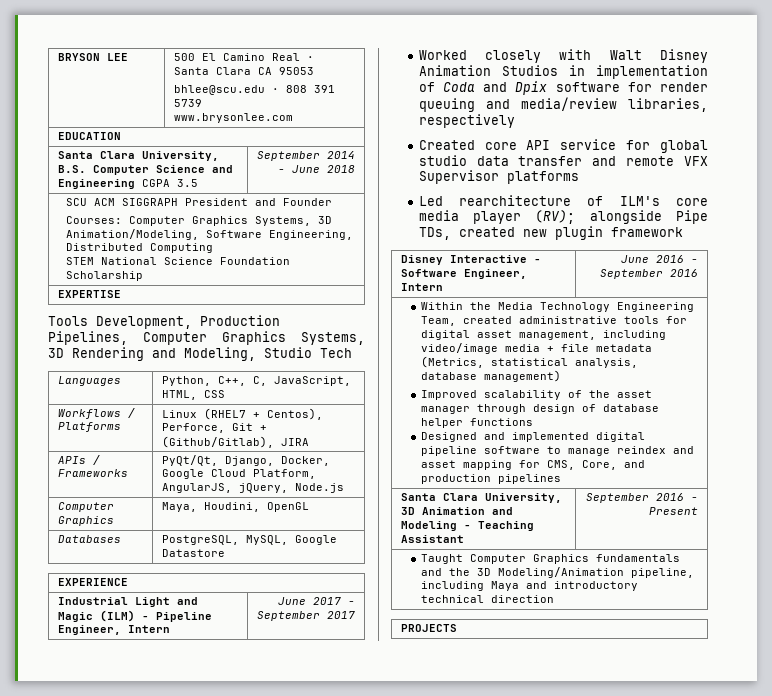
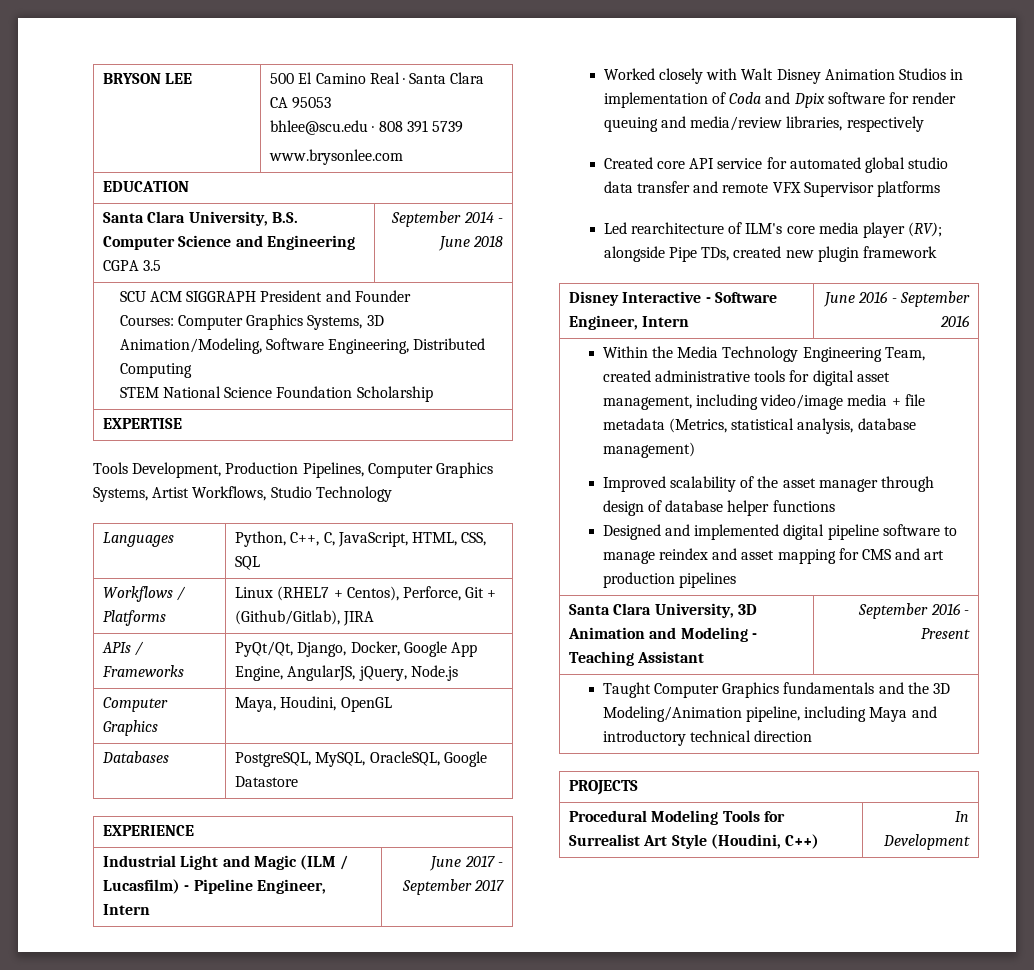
[48,347,352,361] 3D Rendering and Modeling, Studio Tech -> [152,486,392,502] Artist Workflows, Studio Technology
[203,390,225,398] CSS -> [461,532,487,546] [235,556,261,570] CSS, SQL
[210,469,316,479] Cloud Platform, -> [450,642,477,657] [235,666,284,681] App Engine,
(288, 540) none -> [369,751,440,766] OracleSQL,
[99,610,135,622] (ILM) -> [299,855,349,870] [103,879,181,894] (ILM / Lucasfilm)
(651, 145) none -> [789,157,861,169] automated
[547,460,646,470] CMS, Core, and -> [862,548,945,560] CMS and art
(457, 628) none -> [569,810,785,825] [569,834,819,849] [954,811,969,822] [882,834,970,850] // Procedural Modeling Tools for Surrealist Art Style (Houdini, C++) | In Development

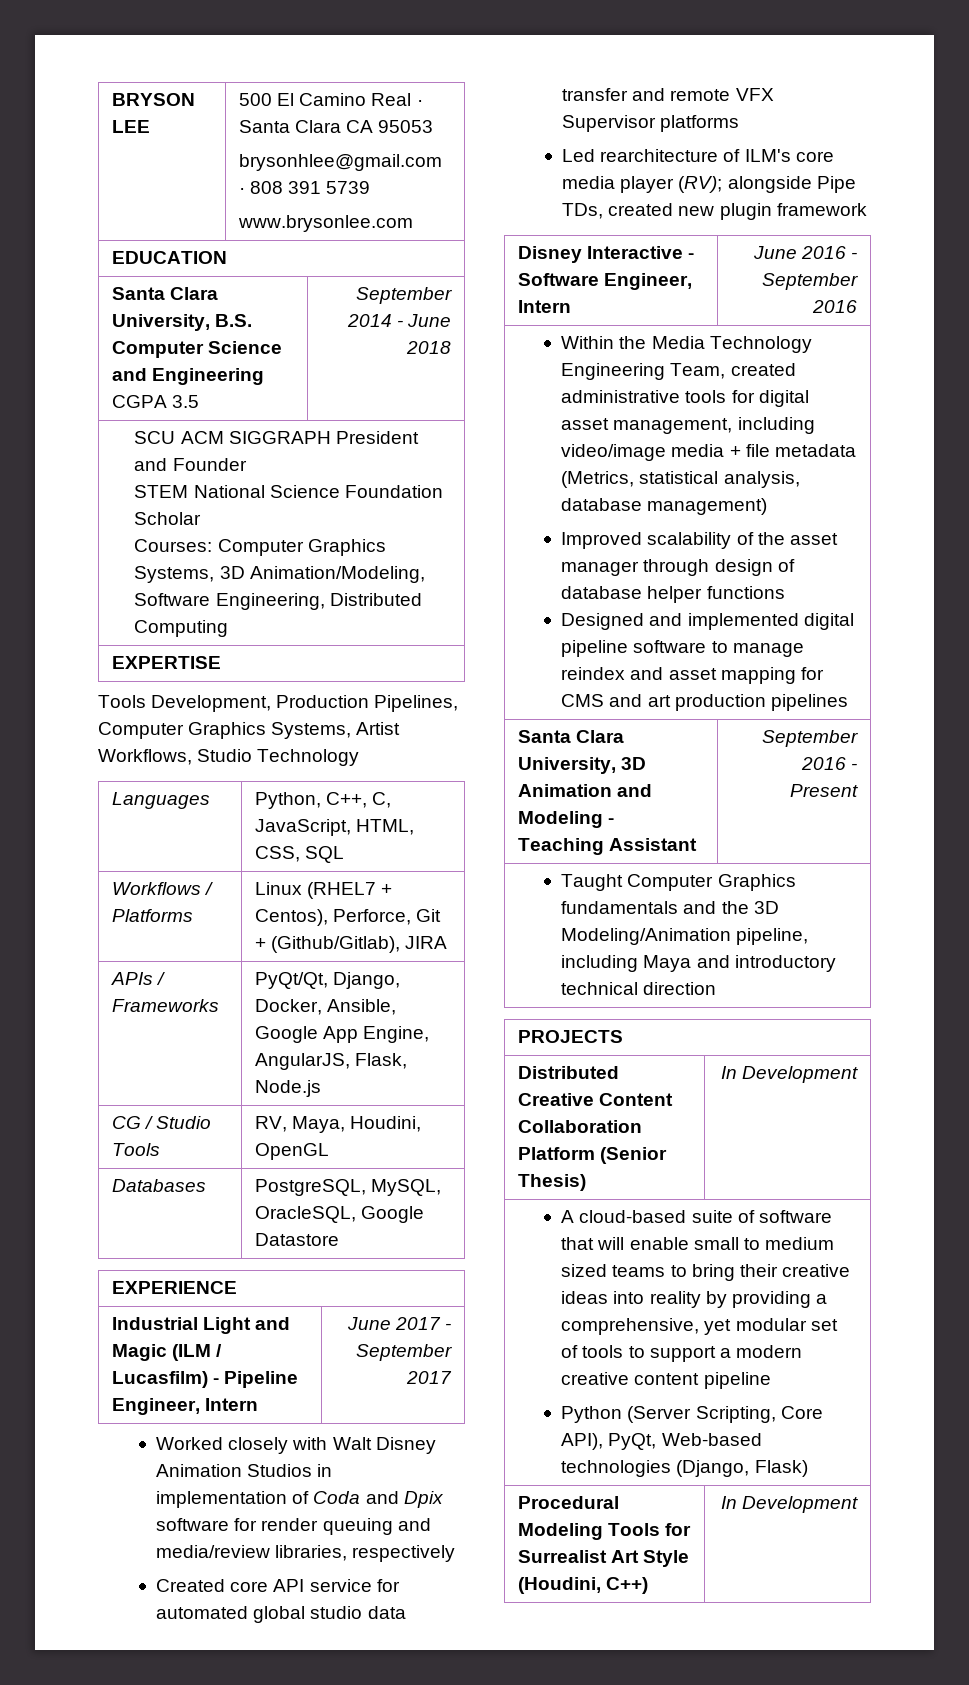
[270,120,369,135] bhlee@scu.edu -> [239,154,443,171] brysonhlee@gmail.com
(411, 296) none -> [134,485,443,498] [134,512,202,525] // STEM National Science Foundation Scholar
[119,386,433,402] // STEM National Science Foundation Scholarship -> (229, 628) none
(400, 648) none -> [327,999,397,1015] Ansible,
[358,666,407,681] jQuery, -> [355,1053,408,1069] Flask,
[103,697,169,712] [103,720,159,736] Computer Graphics | -> [112,1116,212,1129] [112,1143,161,1156] [255,1116,288,1132] CG / Studio Tools | RV,
(639, 787) none -> [518,1066,620,1079] [518,1093,674,1106] [518,1120,643,1133] [518,1147,668,1164] [518,1174,587,1191] [720,1066,858,1083] [561,1210,832,1223] [561,1237,834,1250] [561,1264,850,1281] [561,1291,827,1308] [561,1318,838,1335] [561,1345,802,1362] [561,1372,771,1389] [561,1406,823,1423] [561,1433,762,1450] [561,1460,808,1477] // Distributed Creative Content Collaboration Platform (Senior Thesis) | In Development // A cloud-based suite of software that will enable small to medium sized teams to bring their creative ideas into reality by providing a comprehensive, yet modular set of tools to support a modern creative content pipeline // Python (Server Scripting, Core API), PyQt, Web-based technologies (Django, Flask)

